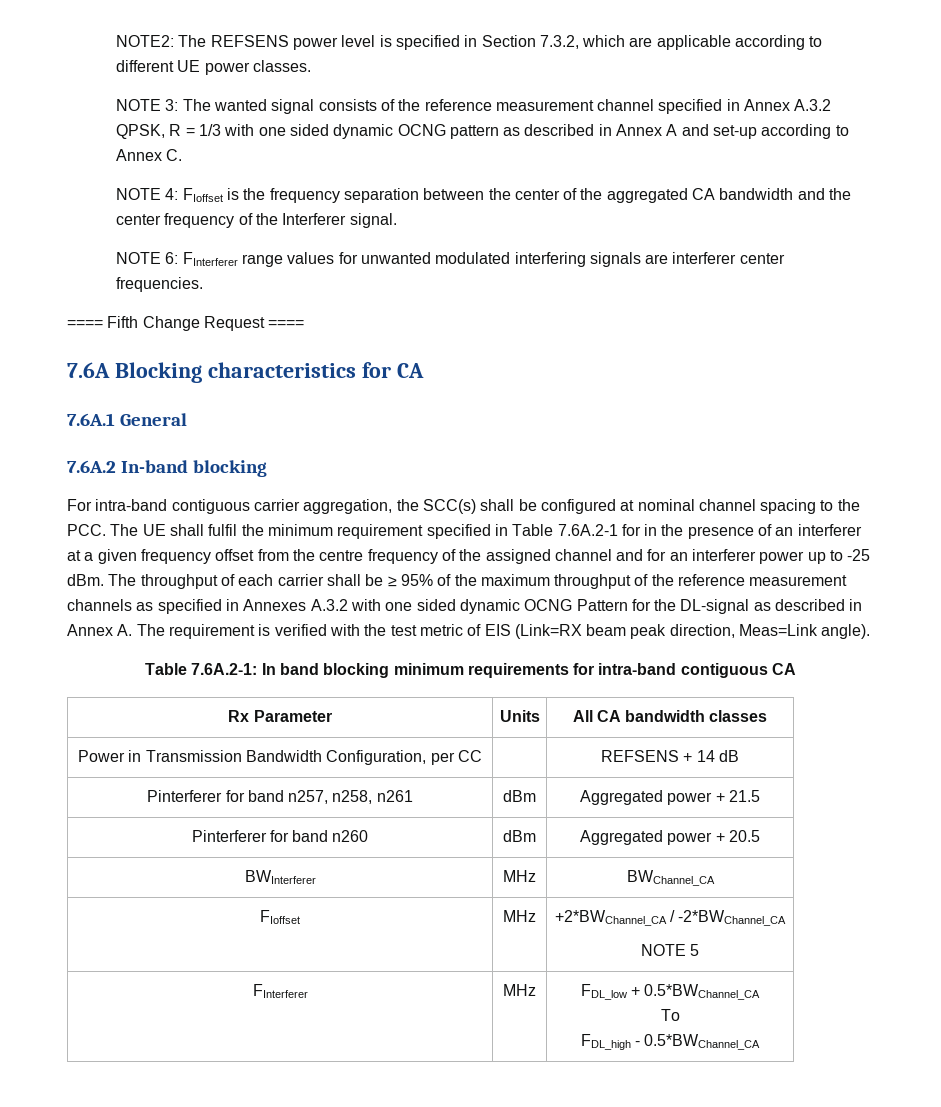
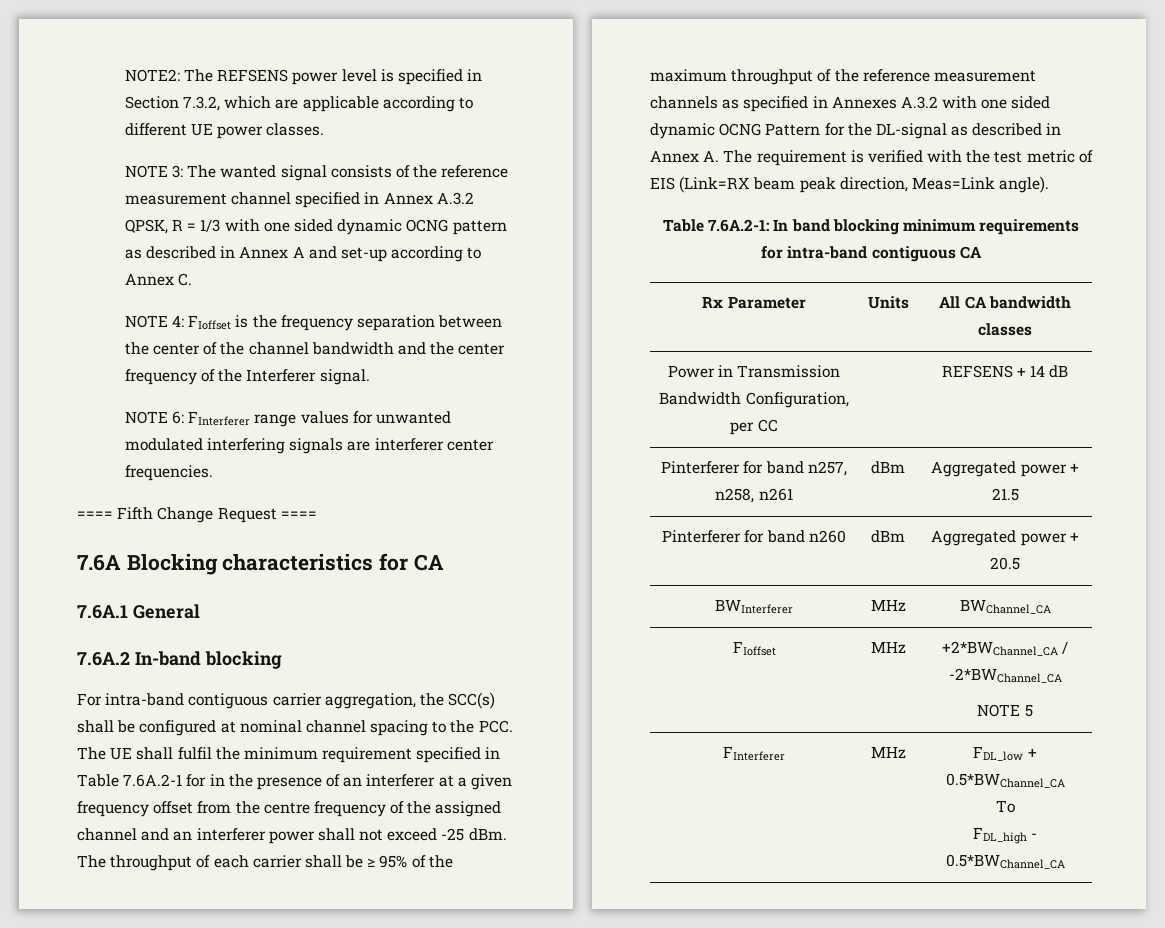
[606,188,716,203] aggregated CA -> [248,342,309,355] channel
[647,549,667,561] for -> (170, 834) none
[807,550,844,564] up to -> [317,828,438,841] shall not exceed

